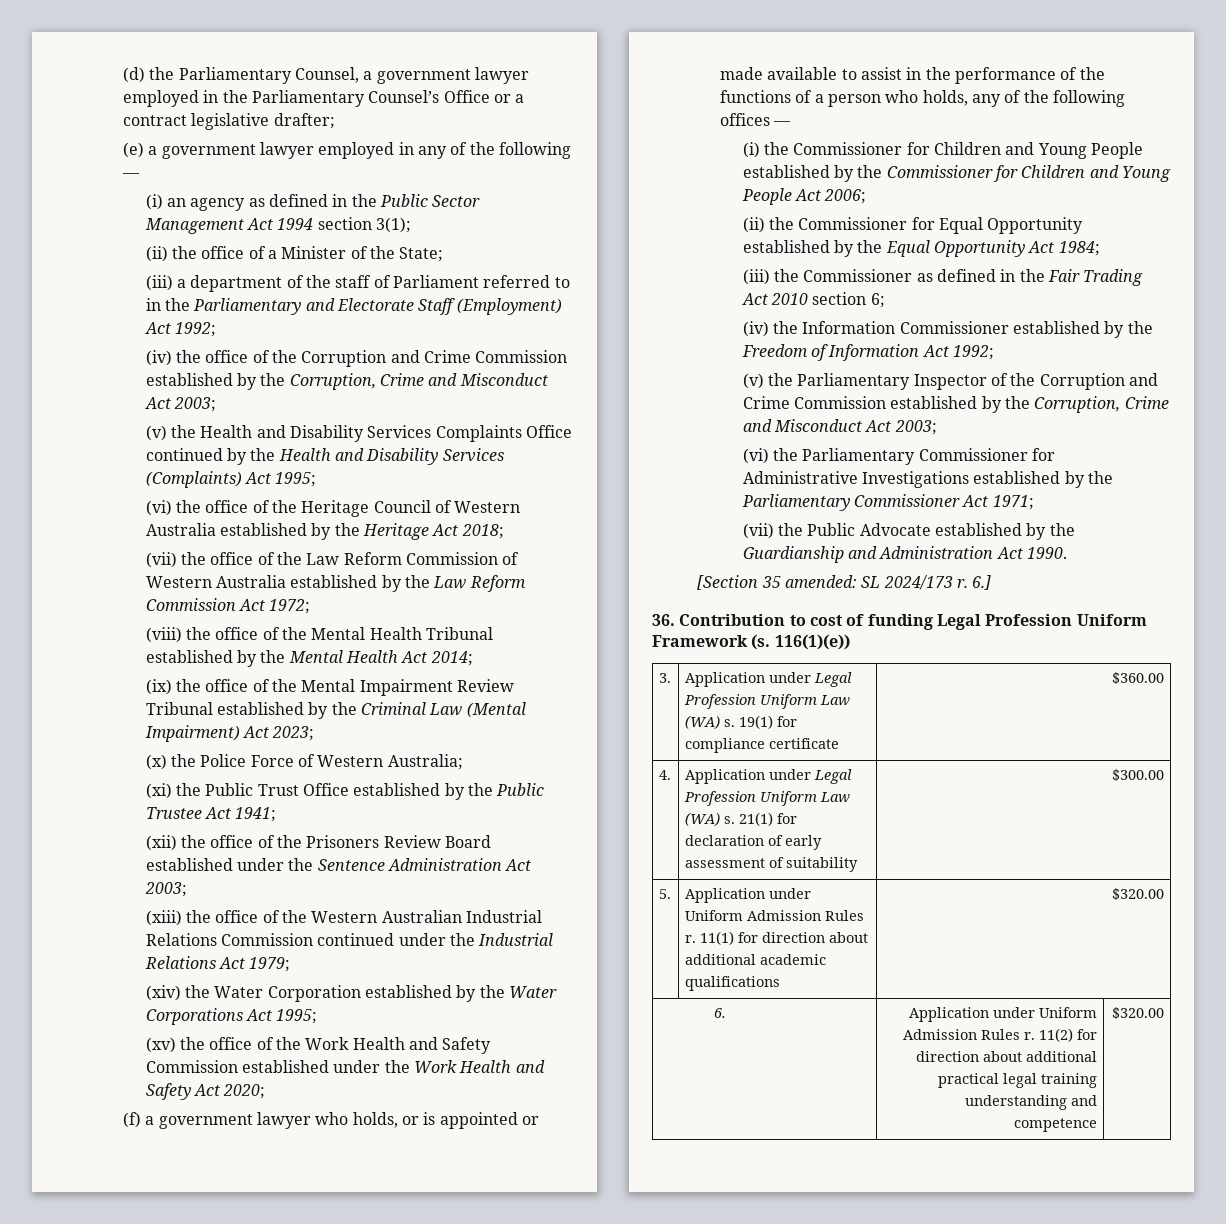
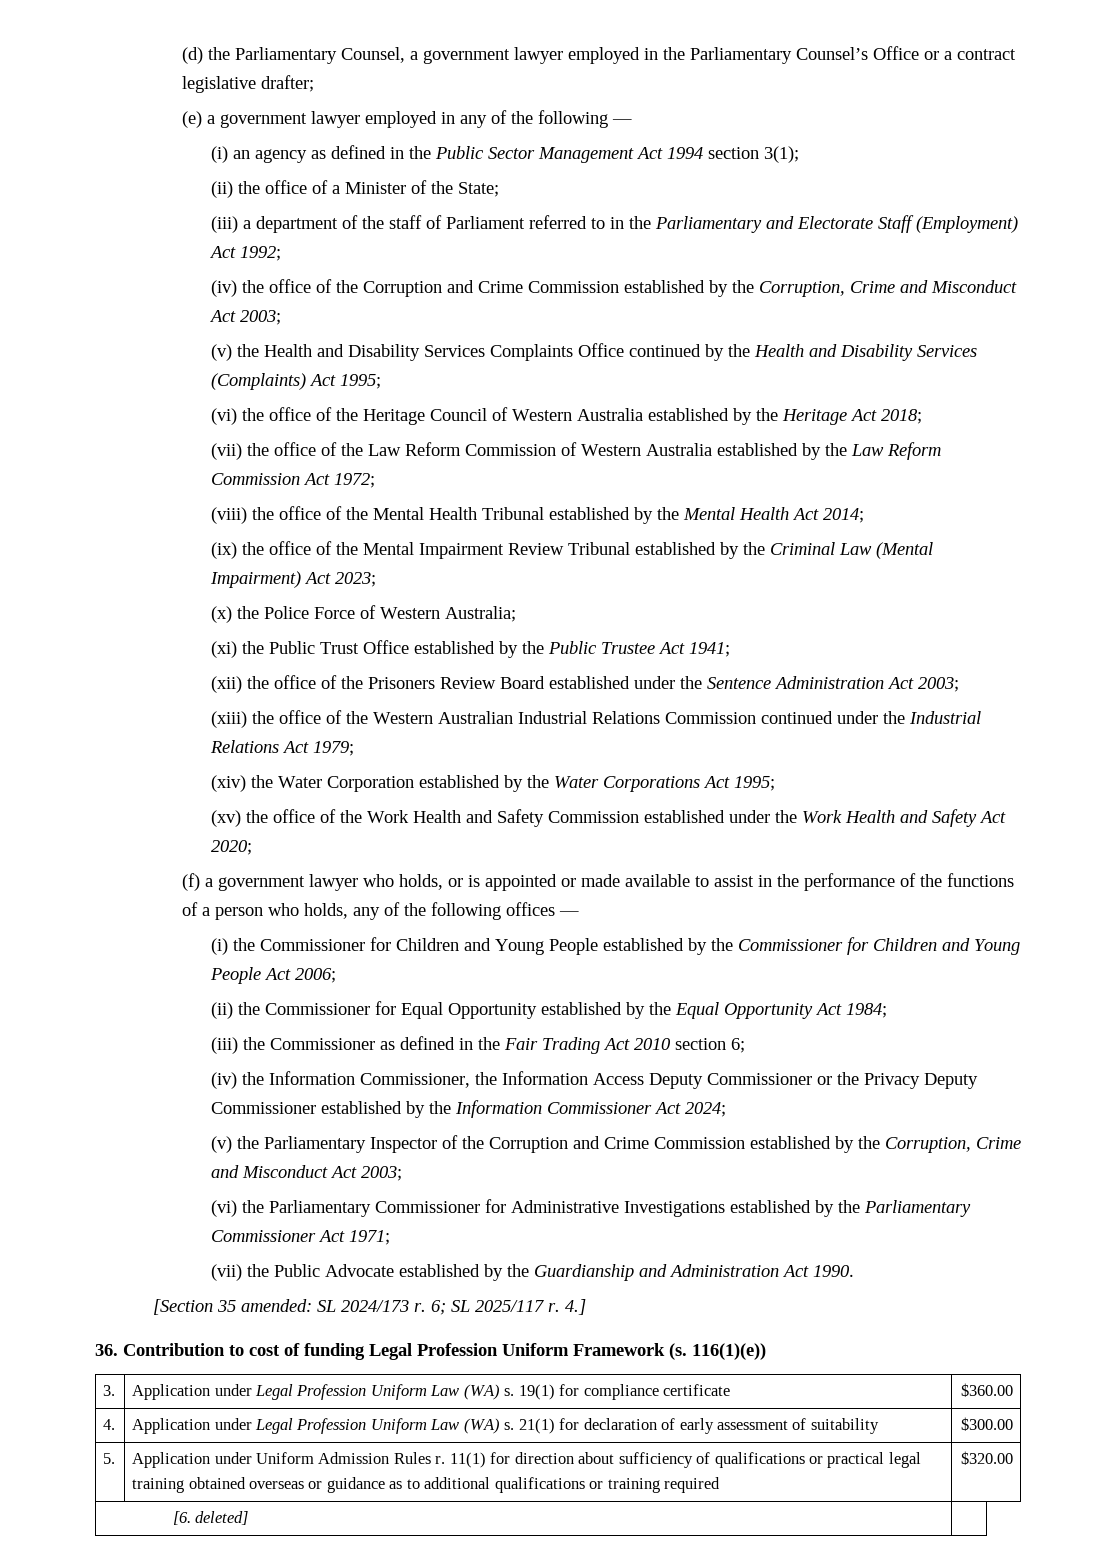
[899,321,1153,338] [741,344,995,361] Commissioner established by the Freedom of Information Act 1992; -> [360,1071,979,1089] [211,1100,727,1118] Commissioner, the Information Access Deputy Commissioner or the Privacy Deputy Commissioner established by the Information Commissioner Act 2024;
[972,575,992,590] 6.] -> [431,1299,587,1315] 6; SL 2025/117 r. 4.]
[684,954,826,965] [684,976,780,991] [1112,888,1165,900] [713,1008,726,1018] [909,1007,1098,1022] [903,1028,1098,1042] [916,1051,1098,1062] [938,1073,1098,1088] [965,1095,1098,1110] [1014,1118,1098,1132] [1112,1007,1165,1019] additional academic qualifications | $320.00 // 6. | Application under Uniform Admission Rules r. 11(2) for direction about additional practical legal training understanding and competence | $320.00 -> [618,1452,921,1468] [132,1477,721,1493] [960,1451,1013,1465] [172,1511,249,1525] sufficiency of qualifications or practical legal training obtained overseas or guidance as to additional qualifications or training required | $320.00 // [6. deleted] |

